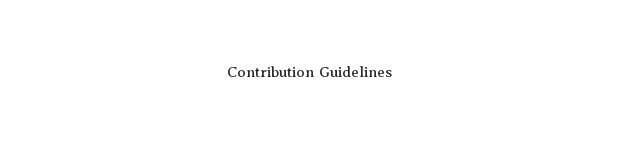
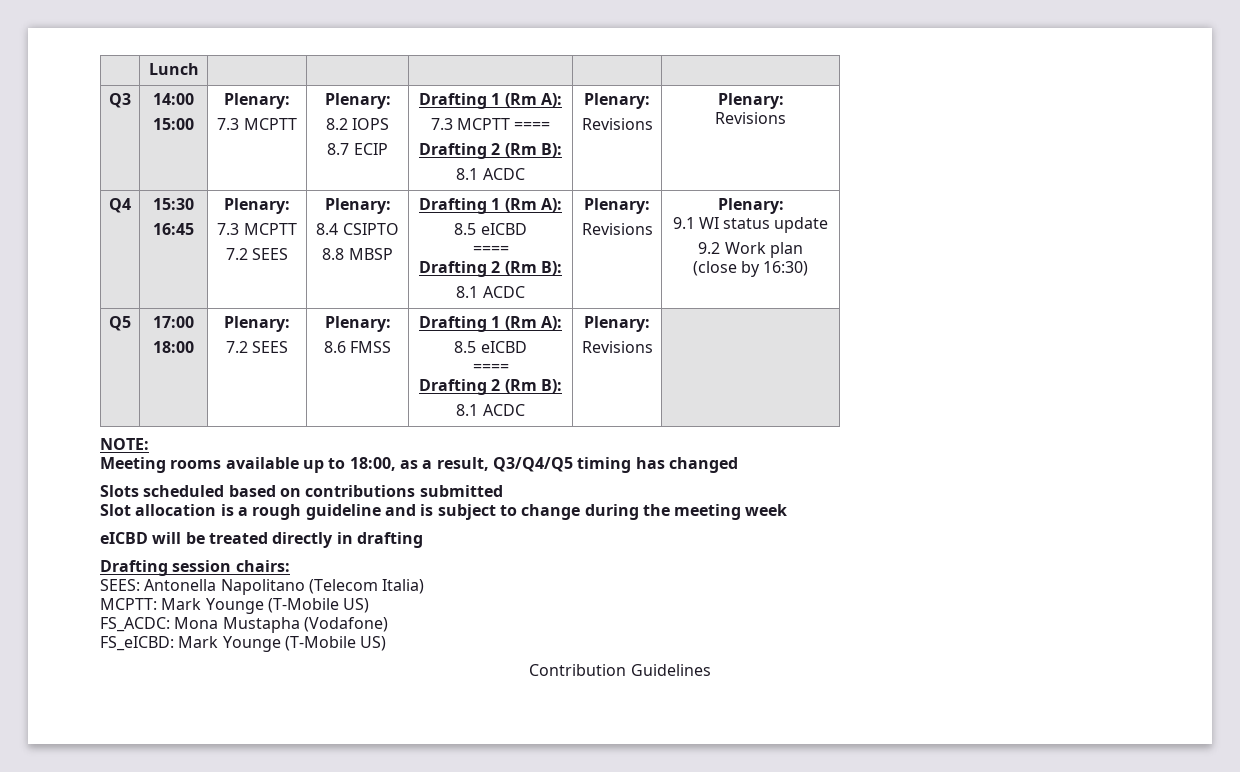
(227, 71) none -> [148,63,199,75] [109,93,131,108] [153,93,194,105] [153,118,194,130] [224,93,290,109] [217,118,297,130] [324,93,391,109] [325,118,390,130] [327,143,388,155] [419,93,562,109] [430,118,551,130] [419,143,562,159] [456,168,525,180] [584,93,650,109] [581,118,653,130] [717,93,784,109] [715,112,786,124] [109,198,131,213] [153,198,194,210] [153,223,194,235] [224,198,290,214] [217,223,297,235] [225,248,289,260] [324,198,391,214] [316,223,399,235] [322,248,393,260] [419,198,562,214] [454,223,527,235] [472,245,509,254] [419,261,562,277] [456,286,525,298] [584,198,650,214] [581,223,653,235] [717,198,784,214] [672,217,829,233] [698,242,803,258] [692,261,809,277] [109,316,131,331] [153,316,194,328] [153,341,194,353] [224,316,290,332] [225,341,289,353] [324,316,391,332] [323,341,392,353] [419,316,562,332] [454,341,527,353] [472,363,509,372] [419,379,562,395] [456,404,525,416] [584,316,650,332] [581,341,653,353] [100,438,149,450] [100,457,738,473] [100,485,503,497] [100,504,788,520] [100,532,423,548] [100,560,290,576] [100,579,425,595] [100,598,370,614] [100,617,388,633] [100,636,387,652] | Lunch | | | | | // Q3 | 14:00 // 15:00 | Plenary: // 7.3 MCPTT | Plenary: // 8.2 IOPS // 8.7 ECIP | Drafting 1 (Rm A): // 7.3 MCPTT ==== // Drafting 2 (Rm B): // 8.1 ACDC | Plenary: // Revisions | Plenary: // Revisions // Q4 | 15:30 // 16:45 | Plenary: // 7.3 MCPTT // 7.2 SEES | Plenary: // 8.4 CSIPTO // 8.8 MBSP | Drafting 1 (Rm A): // 8.5 eICBD // ==== // Drafting 2 (Rm B): // 8.1 ACDC | Plenary: // Revisions | Plenary: // 9.1 WI status update // 9.2 Work plan // (close by 16:30) // Q5 | 17:00 // 18:00 | Plenary: // 7.2 SEES | Plenary: // 8.6 FMSS | Drafting 1 (Rm A): // 8.5 eICBD // ==== // Drafting 2 (Rm B): // 8.1 ACDC | Plenary: // Revisions | // NOTE: // Meeting rooms available up to 18:00, as a result, Q3/Q4/Q5 timing has changed // Slots scheduled based on contributions submitted // Slot allocation is a rough guideline and is subject to change during the meeting week // eICBD will be treated directly in drafting // Drafting session chairs: // SEES: Antonella Napolitano (Telecom Italia) // MCPTT: Mark Younge (T-Mobile US) // FS_ACDC: Mona Mustapha (Vodafone) // FS_eICBD: Mark Younge (T-Mobile US) //

